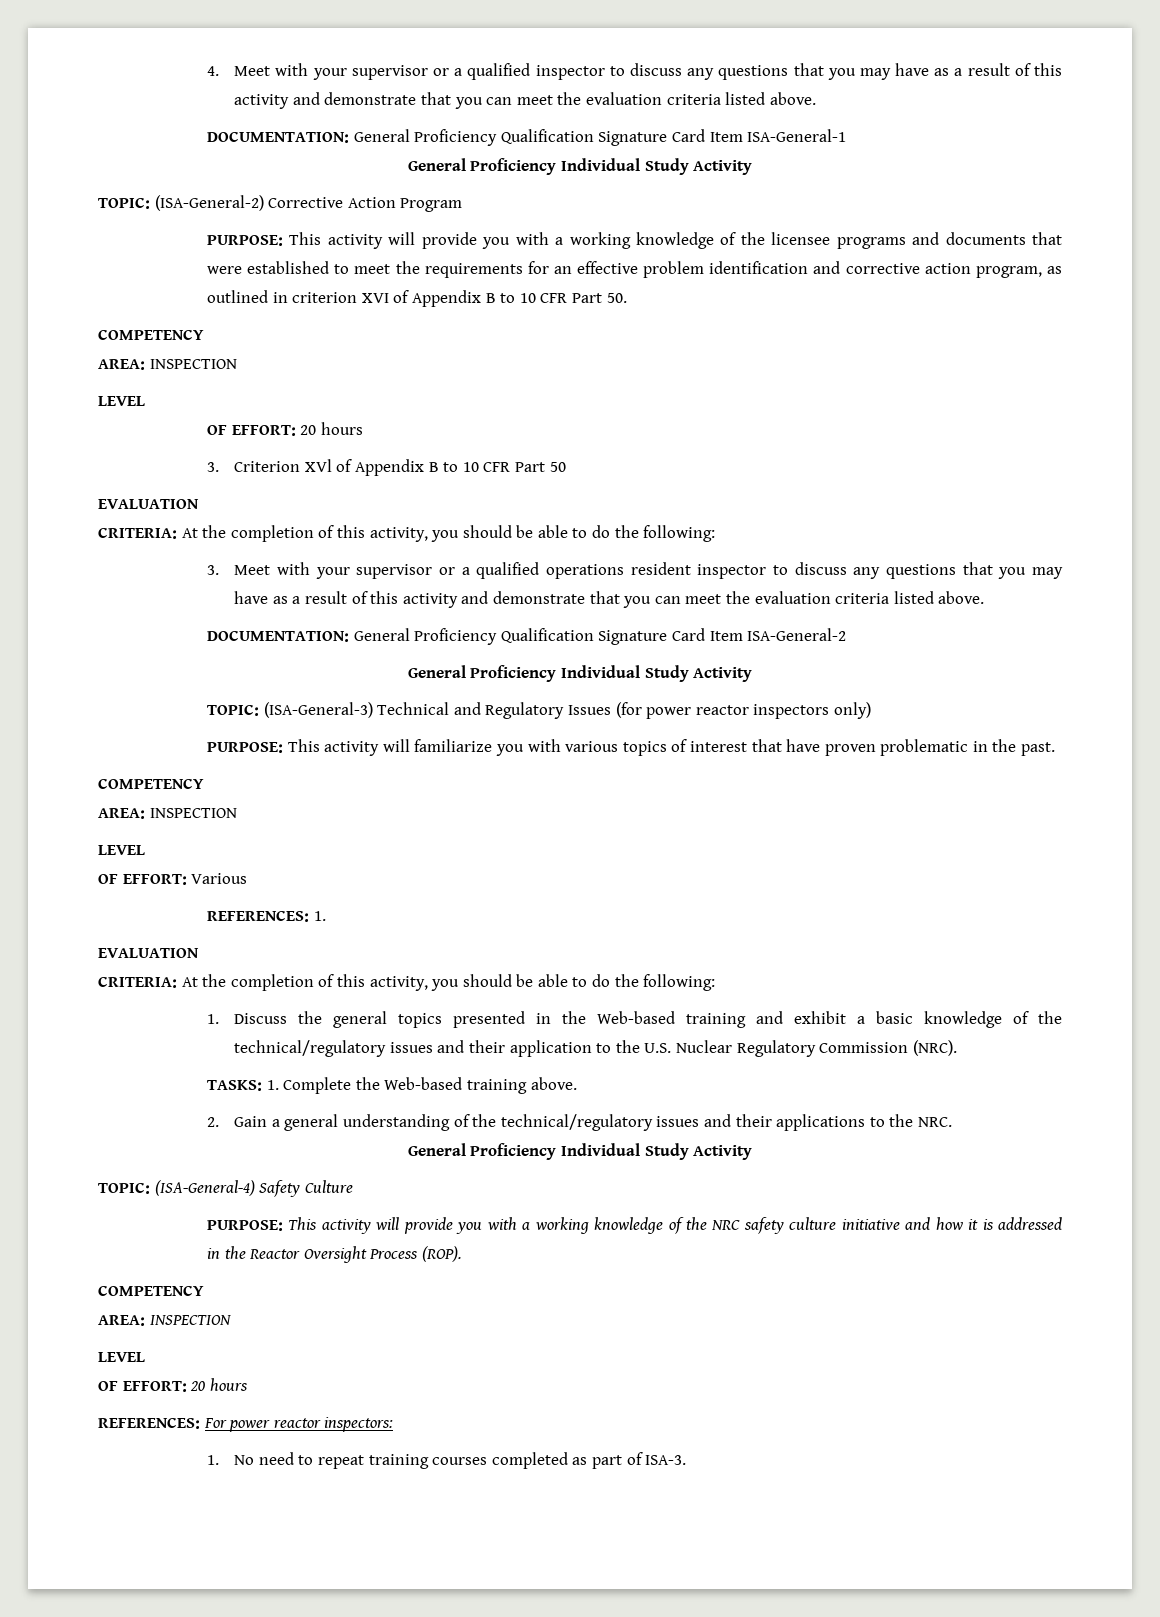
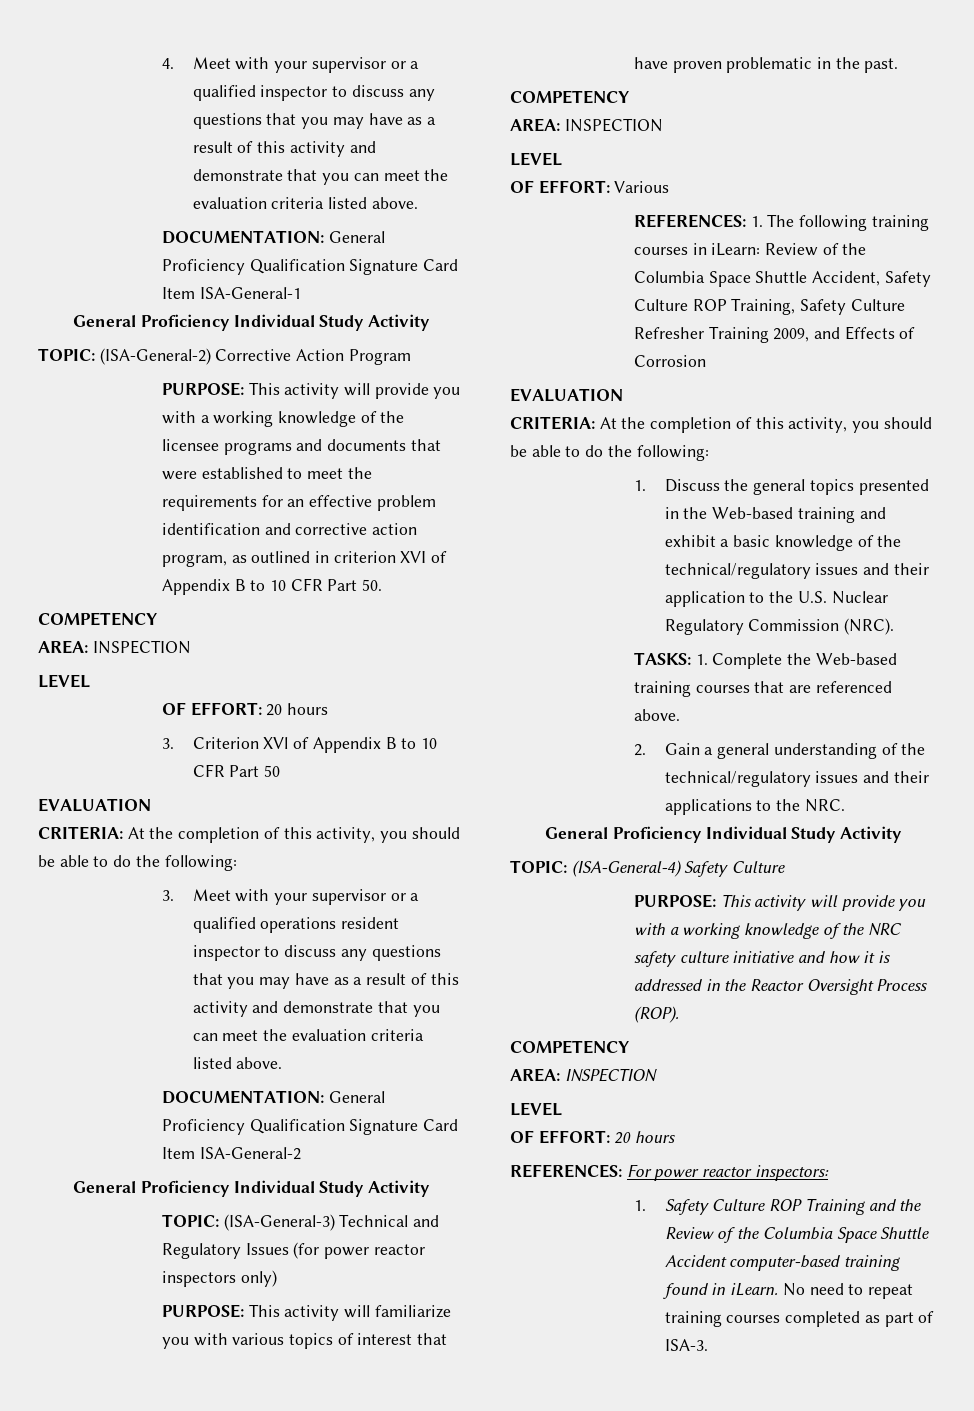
(326, 916) none -> [767,214,929,231] [633,243,867,256] [633,271,931,287] [633,298,905,315] [633,326,916,343] [633,355,706,367] The following training courses in iLearn: Review of the Columbia Space Shuttle Accident, Safety Culture ROP Training, Safety Culture Refresher Training 2009, and Effects of Corrosion
(527, 1086) none -> [695,681,892,693] courses that are referenced
(220, 1460) none -> [664,1198,922,1215] [664,1227,930,1243] [664,1255,901,1271] [662,1283,779,1299] Safety Culture ROP Training and the Review of the Columbia Space Shuttle Accident computer-based training found in iLearn.

